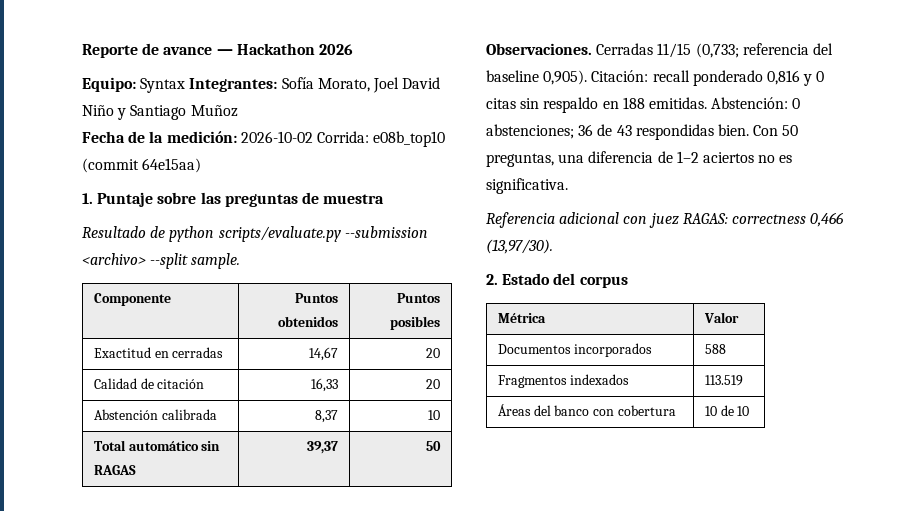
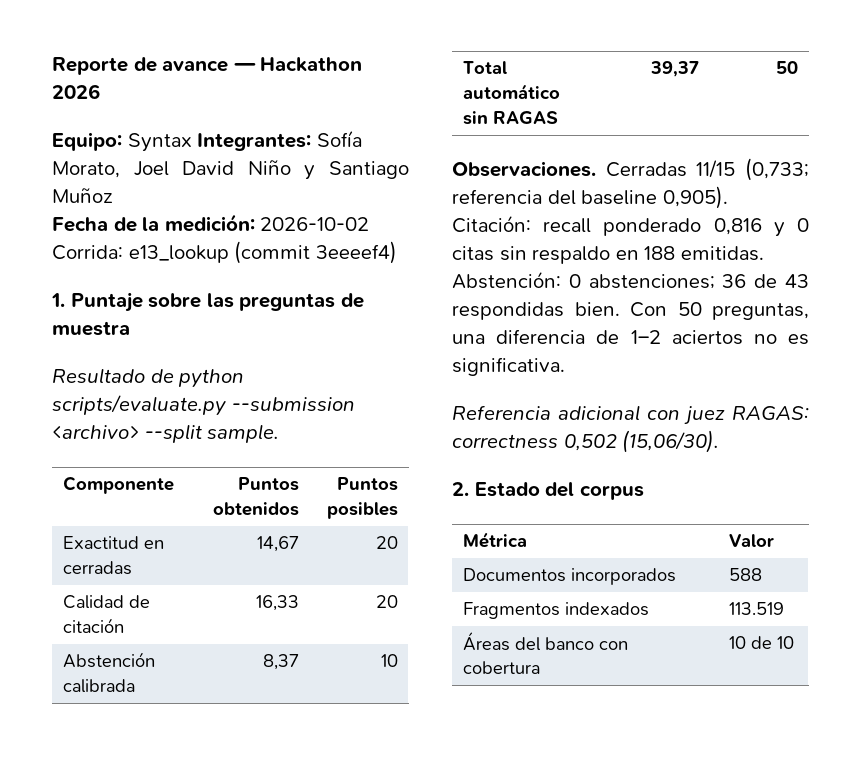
[373,131,446,147] [82,158,202,173] e08b_top10 (commit 64e15aa) -> [128,241,397,264] e13_lookup (commit 3eeeef4)
[810,212,845,227] [486,239,553,254] 0,466 (13,97/30). -> [563,430,720,453] 0,502 (15,06/30).

